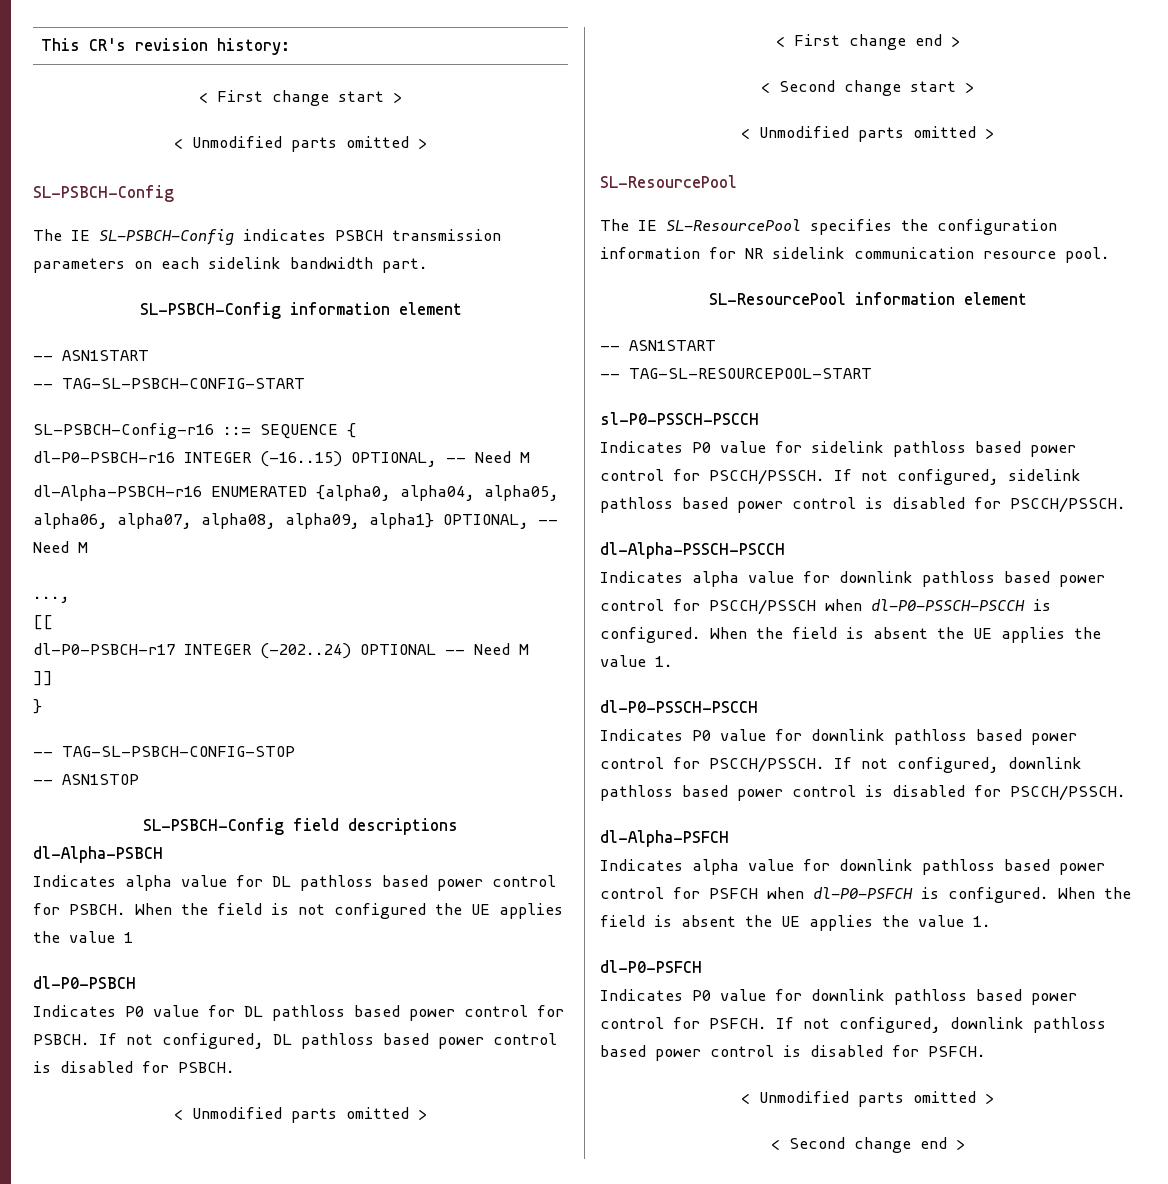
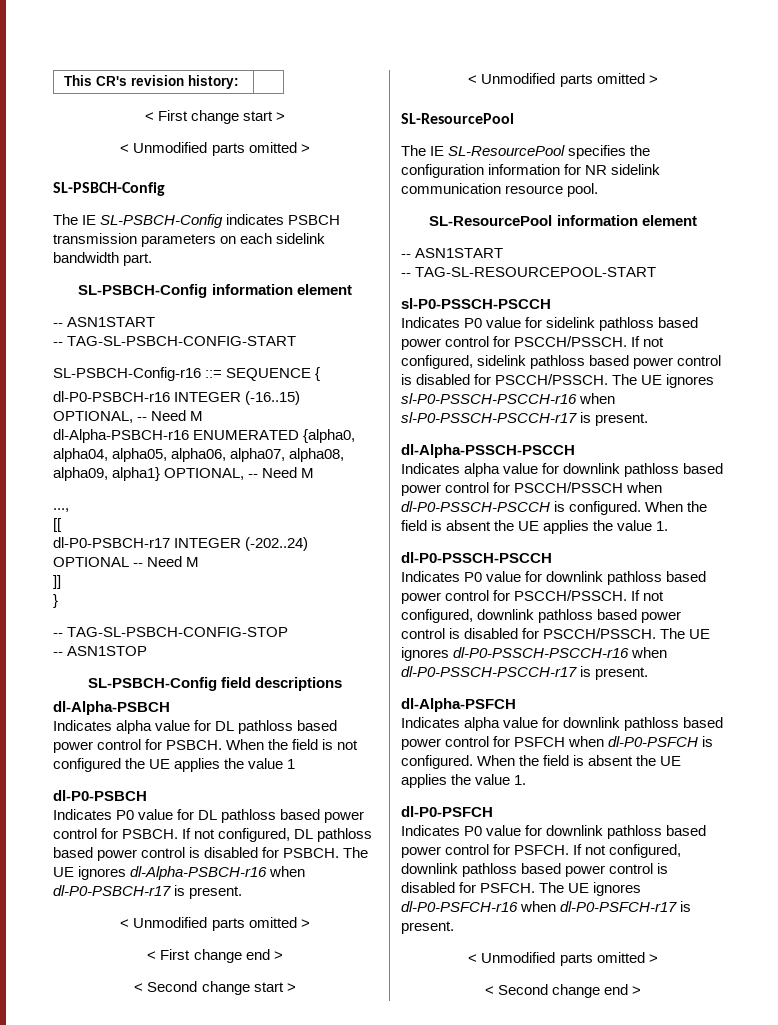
(235, 1067) none -> [343,847,369,858] [53,866,306,880] [53,885,243,899] The UE ignores dl-Alpha-PSBCH-r16 when dl-P0-PSBCH-r17 is present.
(1126, 505) none -> [612,374,715,388] [401,393,616,404] [401,412,649,426] The UE ignores sl-P0-PSSCH-PSCCH-r16 when sl-P0-PSSCH-PSCCH-r17 is present.
(1126, 793) none -> [660,628,711,639] [401,647,668,661] [401,666,649,680] The UE ignores dl-P0-PSSCH-PSCCH-r16 when dl-P0-PSSCH-PSCCH-r17 is present.
(986, 1051) none -> [539,882,642,896] [401,901,692,912] [401,921,454,934] The UE ignores dl-P0-PSFCH-r16 when dl-P0-PSFCH-r17 is present.

